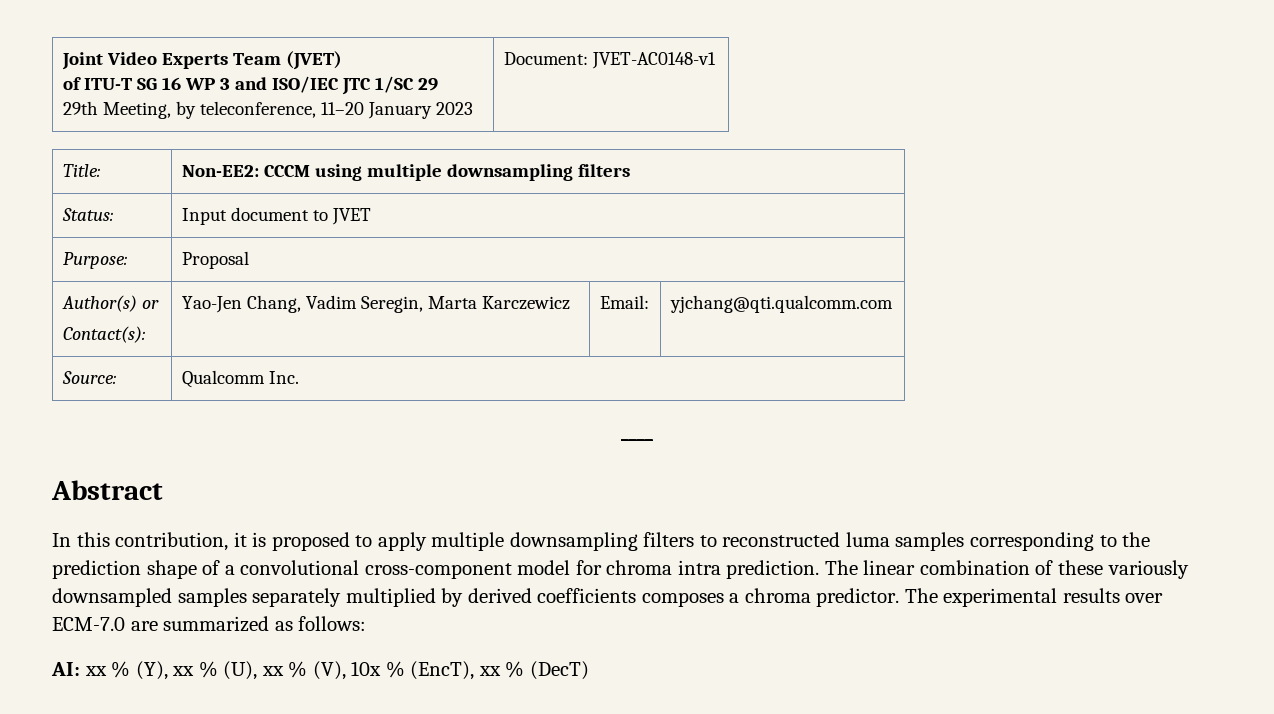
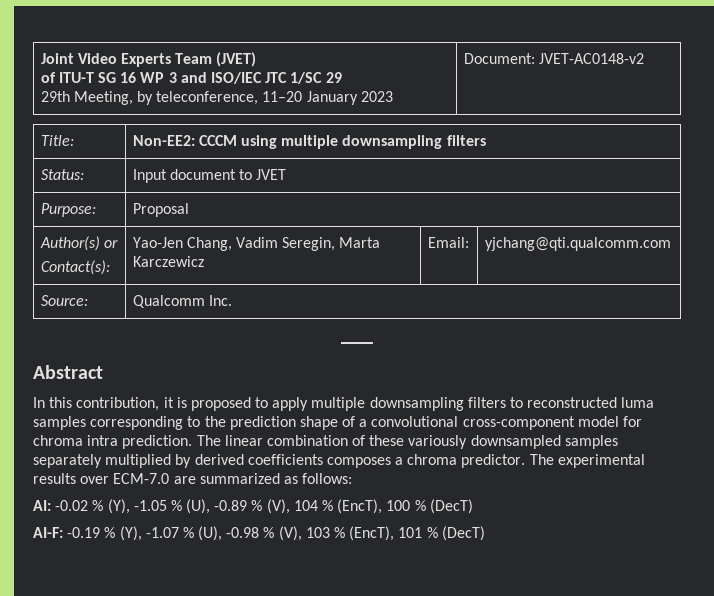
[591,52,716,69] JVET-AC0148-v1 -> [538,53,644,64] JVET-AC0148-v2
[84,661,590,680] xx % (Y), xx % (U), xx % (V), 10x % (EncT), xx % (DecT) -> [55,499,473,514] [33,526,485,541] -0.02 % (Y), -1.05 % (U), -0.89 % (V), 104 % (EncT), 100 % (DecT) // AI-F: -0.19 % (Y), -1.07 % (U), -0.98 % (V), 103 % (EncT), 101 % (DecT)

